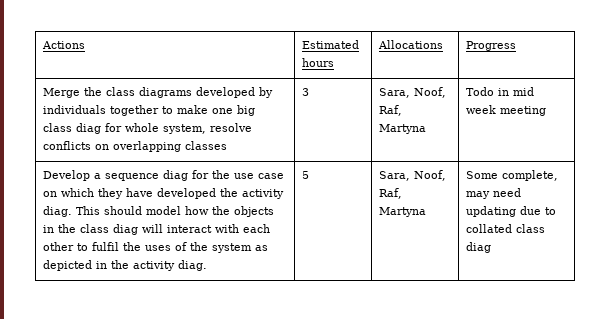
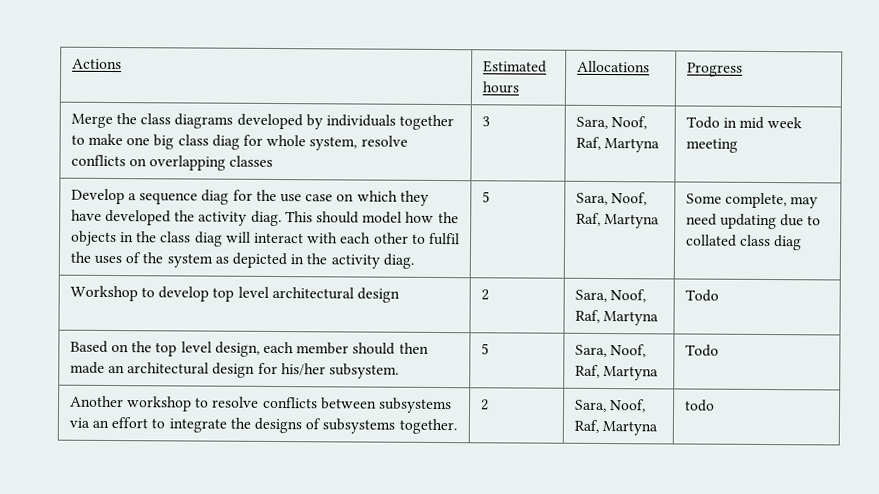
(491, 247) none -> [69,285,400,303] [480,289,489,301] [574,289,647,303] [574,309,660,326] [684,289,719,302] [69,340,429,357] [69,361,399,379] [480,343,489,355] [574,344,647,358] [574,364,660,381] [684,344,719,357] [69,395,452,414] [68,417,457,435] [480,399,489,411] [573,399,647,413] [573,419,659,436] [683,399,715,412] // Workshop to develop top level architectural design | 2 | Sara, Noof, Raf, Martyna | Todo // Based on the top level design, each member should then made an architectural design for his/her subsystem. | 5 | Sara, Noof, Raf, Martyna | Todo // Another workshop to resolve conflicts between subsystems via an effort to integrate the designs of subsystems together. | 2 | Sara, Noof, Raf, Martyna | todo

